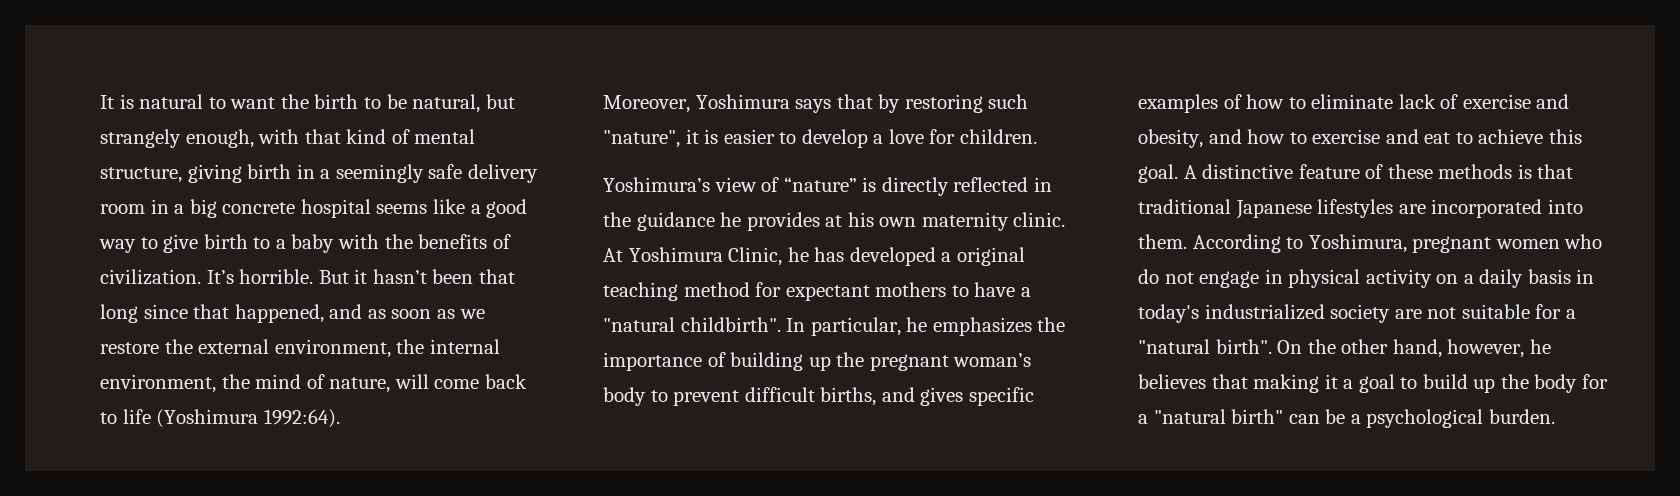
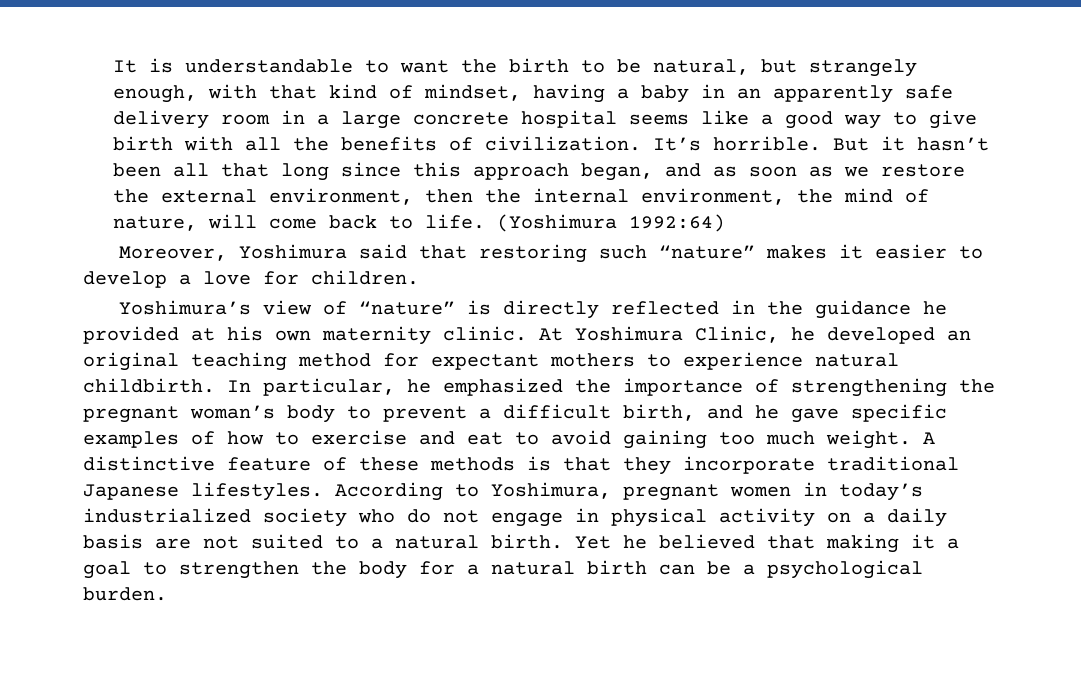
[139,94,204,109] natural -> [184,59,353,73] understandable
[414,129,476,144] [100,164,424,183] mental structure, giving birth in a seemingly -> [423,84,893,103] mindset, having a baby in an apparently
[189,199,217,218] big -> [340,111,401,129] large
[253,234,379,253] to a baby with -> [183,136,281,151] with all
(474, 276) none -> [172,163,209,177] all
[193,304,324,323] that happened, -> [412,162,653,181] this approach began,
(391, 348) none -> [424,189,473,203] then
[122,409,340,428] life (Yoshimura 1992:64). -> [424,214,725,232] life. (Yoshimura 1992:64)
[795,94,1029,113] [603,129,719,148] says that by restoring such "nature", it is -> [359,244,864,263] said that restoring such “nature” makes it
[746,212,820,231] provides -> [83,326,179,344] provided
[814,247,952,266] has developed a -> [827,327,971,344] developed an
[974,282,1031,297] [603,317,781,332] have a "natural childbirth". -> [683,352,899,370] [83,378,215,393] experience natural childbirth.
[932,317,1032,336] emphasizes -> [443,378,563,396] emphasized
[730,352,831,371] building up -> [791,378,947,397] strengthening
[744,387,964,406] difficult births, and gives -> [479,404,839,423] a difficult birth, and he gave
[1311,94,1570,109] [1138,129,1582,148] [1138,164,1178,183] eliminate lack of exercise and obesity, and how to exercise and eat to achieve this goal. -> [311,430,911,449] exercise and eat to avoid gaining too much weight.
[1138,199,1583,219] [1138,234,1187,249] traditional Japanese lifestyles are incorporated into them. -> [623,456,959,475] [83,482,323,501] they incorporate traditional Japanese lifestyles.
(1560, 244) none -> [803,482,923,501] [83,508,347,527] in today’s industrialized society
[1576,269,1595,284] [1138,304,1576,323] [1138,339,1551,358] [1138,374,1206,389] in today's industrialized society are not suitable for a "natural birth". On the other hand, however, he believes -> [155,534,755,549] are not suited to a natural birth. Yet he believed
[1422,374,1496,393] build up -> [179,561,299,579] strengthen
[1153,409,1284,424] "natural birth" -> [491,560,647,575] natural birth

